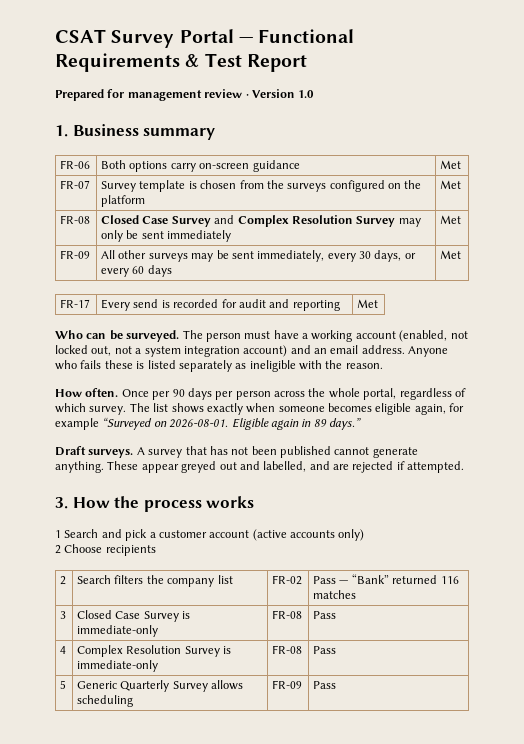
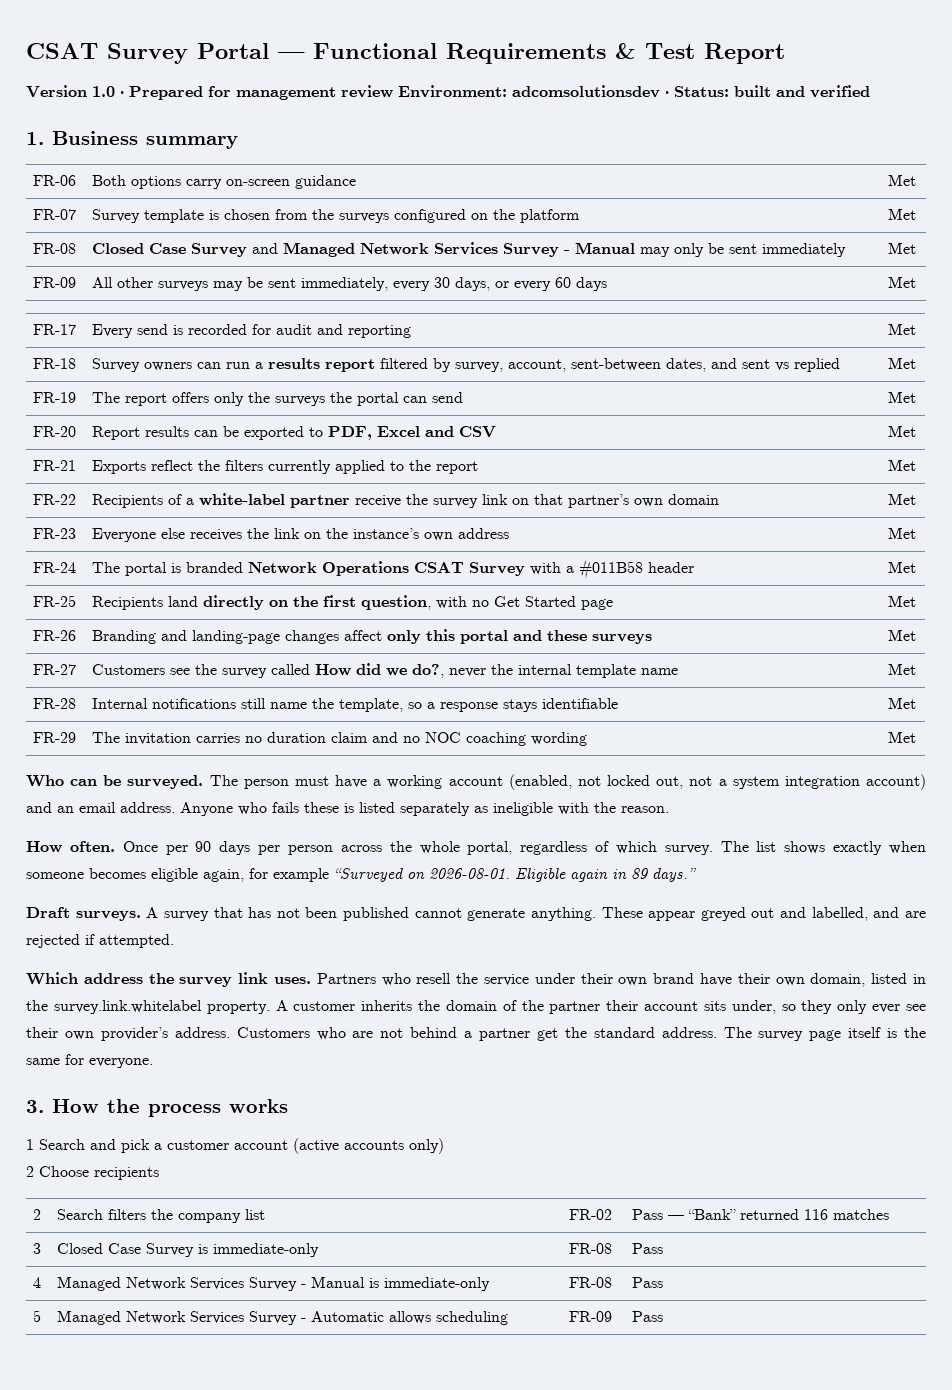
(307, 63) none -> [26,85,124,98] Version 1.0 ·
[245,89,315,98] · Version 1.0 -> [398,85,870,98] Environment: adcomsolutionsdev · Status: built and verified
[237,215,396,227] Complex Resolution Survey -> [282,242,635,257] Managed Network Services Survey - Manual
(379, 303) none -> [32,358,76,369] [91,358,840,372] [887,357,916,369] [32,392,76,403] [91,392,463,406] [887,391,916,403] [32,426,76,437] [91,426,496,440] [887,425,916,437] [32,460,76,471] [91,460,478,474] [887,459,916,471] [32,494,76,505] [91,493,719,508] [887,493,916,505] [32,528,76,539] [91,528,509,542] [887,527,916,539] [32,562,76,573] [91,559,694,579] [887,561,916,573] [32,595,76,607] [91,595,613,610] [887,595,916,607] [32,630,76,641] [91,629,652,644] [887,629,916,641] [32,664,76,675] [91,663,678,678] [887,663,916,675] [32,698,76,709] [91,698,618,712] [887,697,916,709] [32,732,76,743] [91,732,587,746] [887,731,916,743] // FR-18 | Survey owners can run a results report filtered by survey, account, sent-between dates, and sent vs replied | Met // FR-19 | The report offers only the surveys the portal can send | Met // FR-20 | Report results can be exported to PDF, Excel and CSV | Met // FR-21 | Exports reflect the filters currently applied to the report | Met // FR-22 | Recipients of a white-label partner receive the survey link on that partner’s own domain | Met // FR-23 | Everyone else receives the link on the instance’s own address | Met // FR-24 | The portal is branded Network Operations CSAT Survey with a #011B58 header | Met // FR-25 | Recipients land directly on the first question, with no Get Started page | Met // FR-26 | Branding and landing-page changes affect only this portal and these surveys | Met // FR-27 | Customers see the survey called How did we do?, never the internal template name | Met // FR-28 | Internal notifications still name the template, so a response stays identifiable | Met // FR-29 | The invitation carries no duration claim and no NOC coaching wording | Met
(465, 467) none -> [26,972,926,987] [26,1000,927,1014] [26,1027,926,1041] [26,1054,153,1068] // Which address the survey link uses. Partners who resell the service under their own brand have their own domain, listed in the survey.link.whitelabel property. A customer inherits the domain of the partner their account sits under, so they only ever see their own provider’s address. Customers who are not behind a partner get the standard address. The survey page itself is the same for everyone.
[77,645,220,657] Complex Resolution Survey -> [56,1276,365,1291] Managed Network Services Survey - Manual
[77,680,208,692] Generic Quarterly Survey -> [56,1310,384,1325] Managed Network Services Survey - Automatic

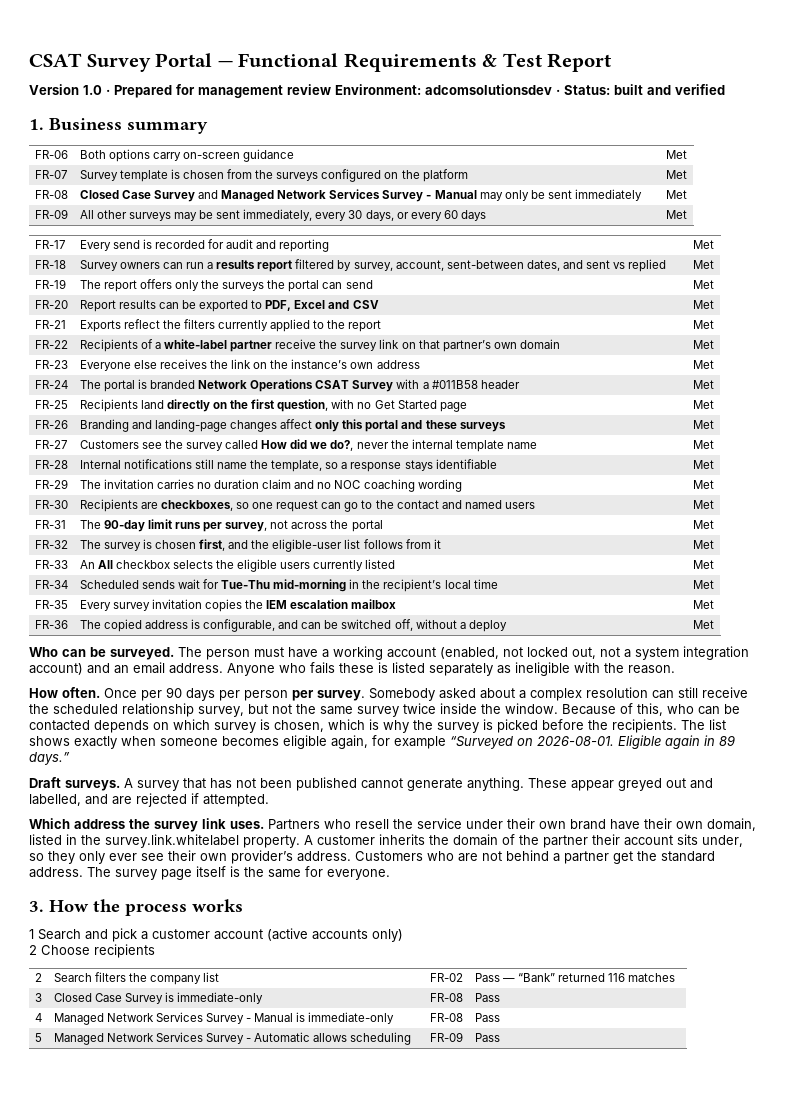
(916, 737) none -> [34,500,68,509] [79,499,535,512] [692,500,714,509] [34,520,66,529] [79,519,383,532] [692,520,714,529] [34,540,68,549] [79,539,441,552] [692,540,714,549] [34,560,68,569] [79,559,396,572] [692,560,714,569] [34,580,68,589] [79,579,498,592] [692,580,714,589] [34,600,68,609] [79,599,397,612] [692,600,714,609] [34,620,68,629] [79,619,507,632] [692,620,714,629] // FR-30 | Recipients are checkboxes, so one request can go to the contact and named users | Met // FR-31 | The 90-day limit runs per survey, not across the portal | Met // FR-32 | The survey is chosen first, and the eligible-user list follows from it | Met // FR-33 | An All checkbox selects the eligible users currently listed | Met // FR-34 | Scheduled sends wait for Tue-Thu mid-morning in the recipient’s local time | Met // FR-35 | Every survey invitation copies the IEM escalation mailbox | Met // FR-36 | The copied address is configurable, and can be switched off, without a deploy | Met
[340,841,713,855] across the whole portal, regardless of which survey. -> [292,687,748,701] [29,703,740,717] [29,719,677,733] per survey. Somebody asked about a complex resolution can still receive the scheduled relationship survey, but not the same survey twice inside the window. Because of this, who can be contacted depends on which survey is chosen, which is why the survey is picked before the recipients.

